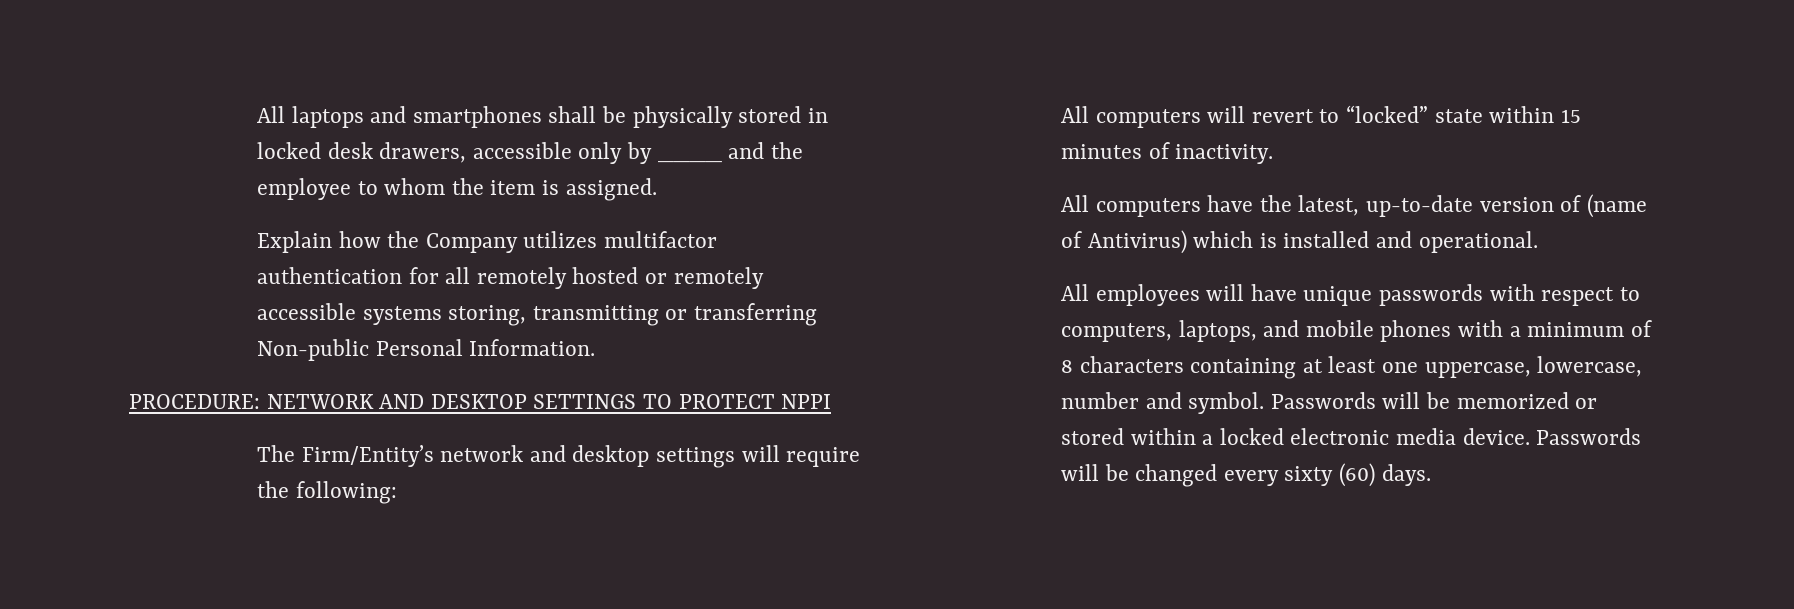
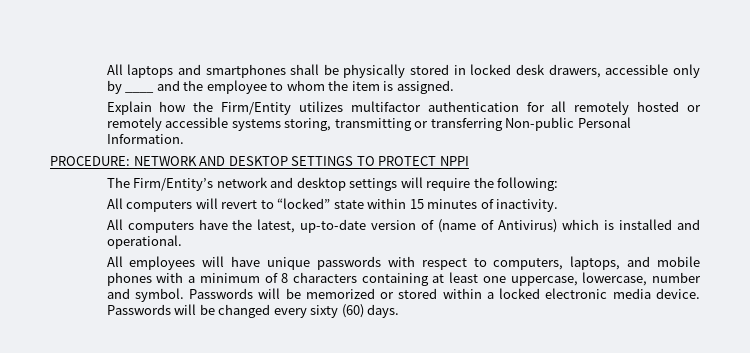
[425,233,518,253] Company -> [221,102,292,115] Firm/Entity

